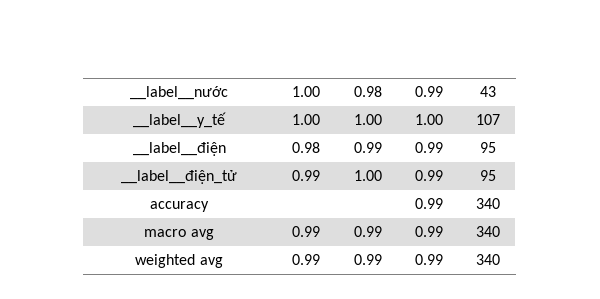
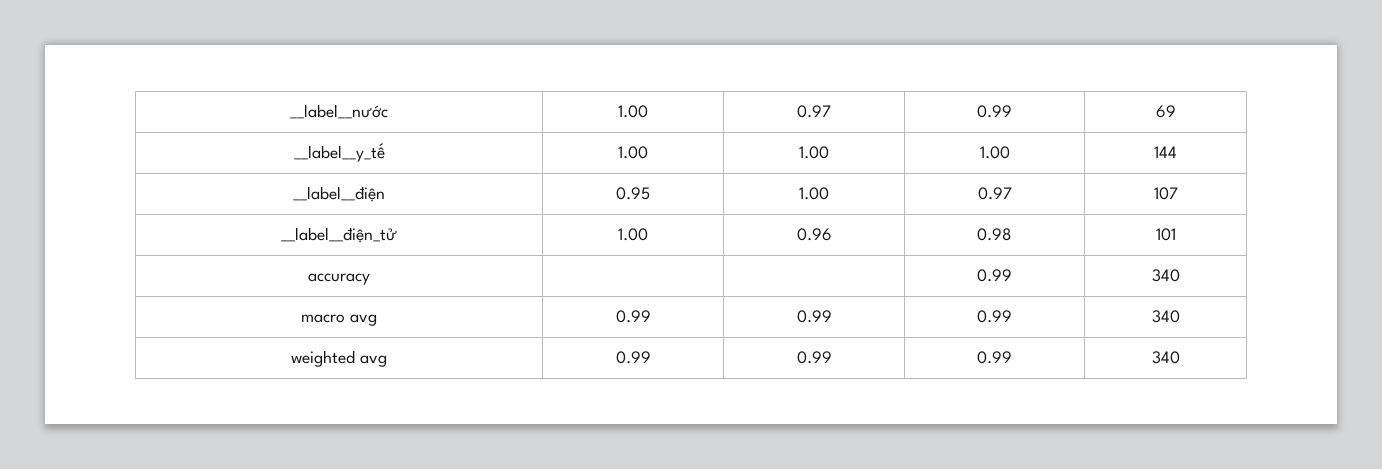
[353,86,382,97] [415,86,443,97] [479,86,496,97] 0.98 | 0.99 | 43 -> [797,105,831,118] [977,105,1012,118] [1155,105,1176,118] 0.97 | 0.99 | 69
[475,114,500,125] 107 -> [1154,146,1177,158] 144
[291,142,320,153] [353,142,382,153] [415,142,443,153] [479,142,496,153] 0.98 | 0.99 | 0.99 | 95 -> [616,187,650,200] [799,187,829,200] [977,187,1012,200] [1153,187,1178,200] 0.95 | 1.00 | 0.97 | 107
[291,170,320,181] [353,170,382,181] [415,170,443,181] [479,170,496,181] | 0.99 | 1.00 | 0.99 | 95 -> [618,228,648,241] [796,228,832,241] [977,228,1012,241] [1155,228,1176,241] | 1.00 | 0.96 | 0.98 | 101

